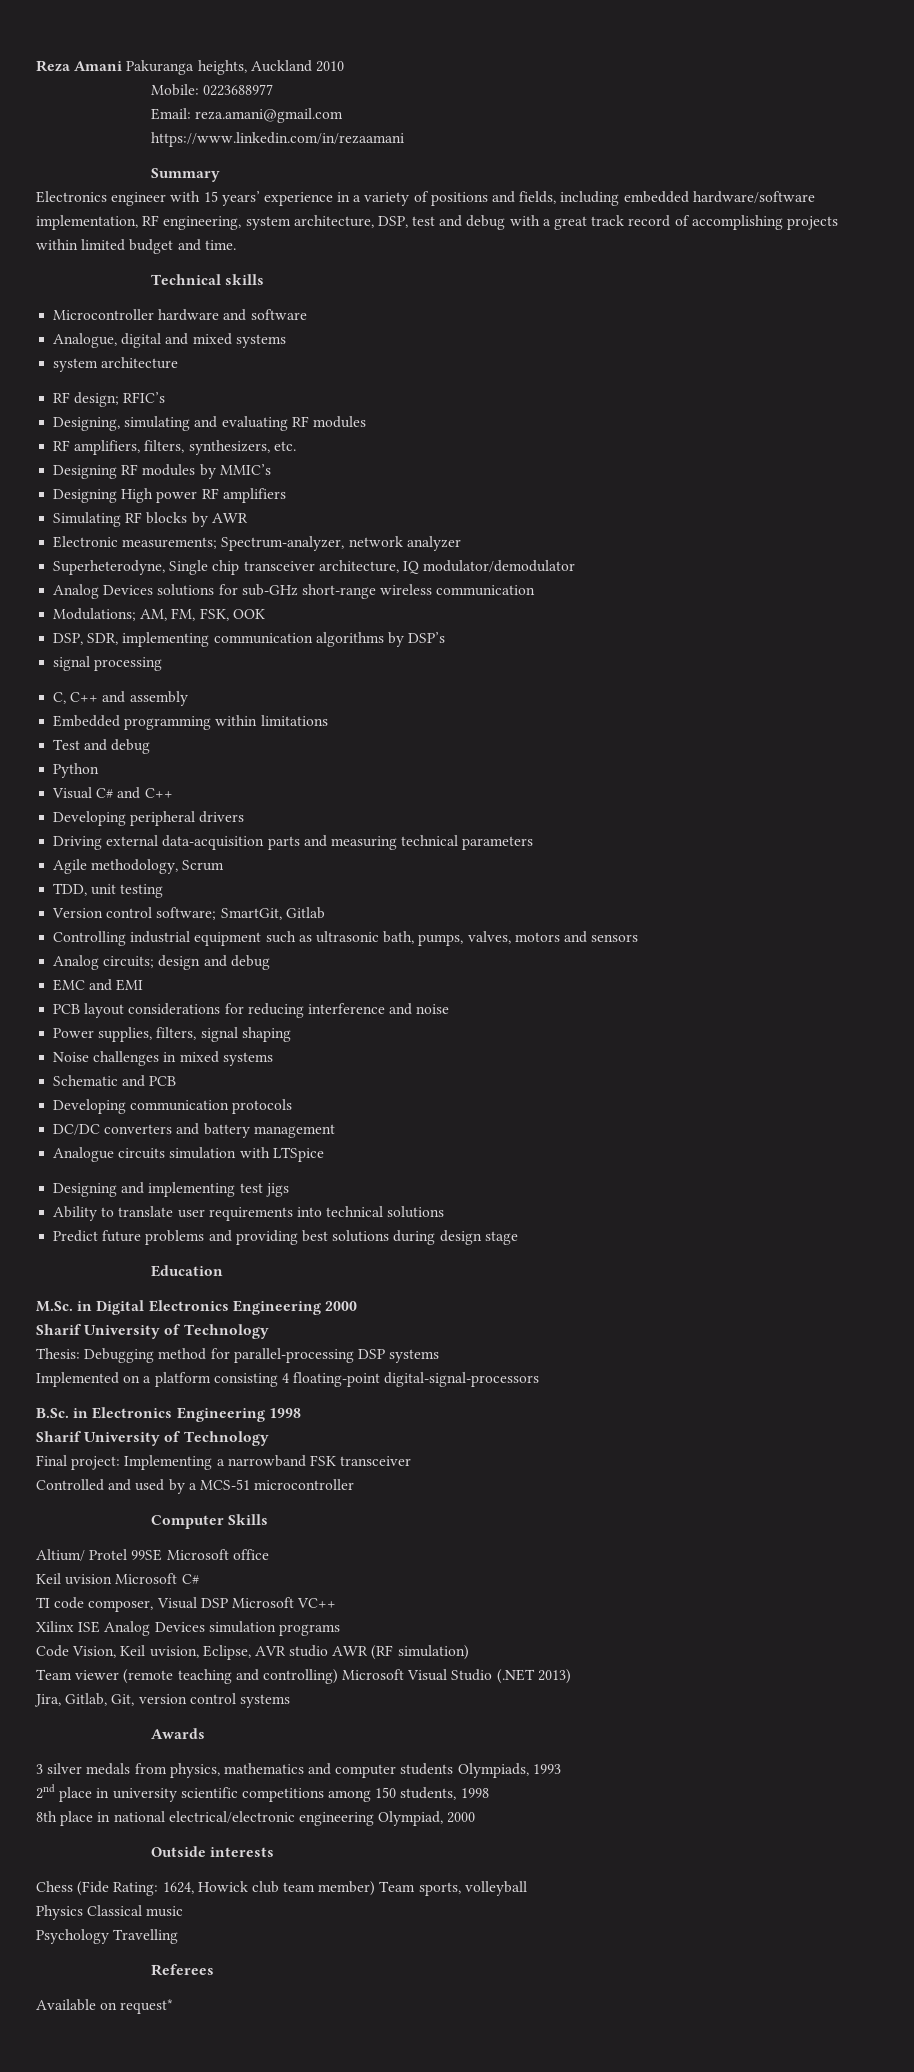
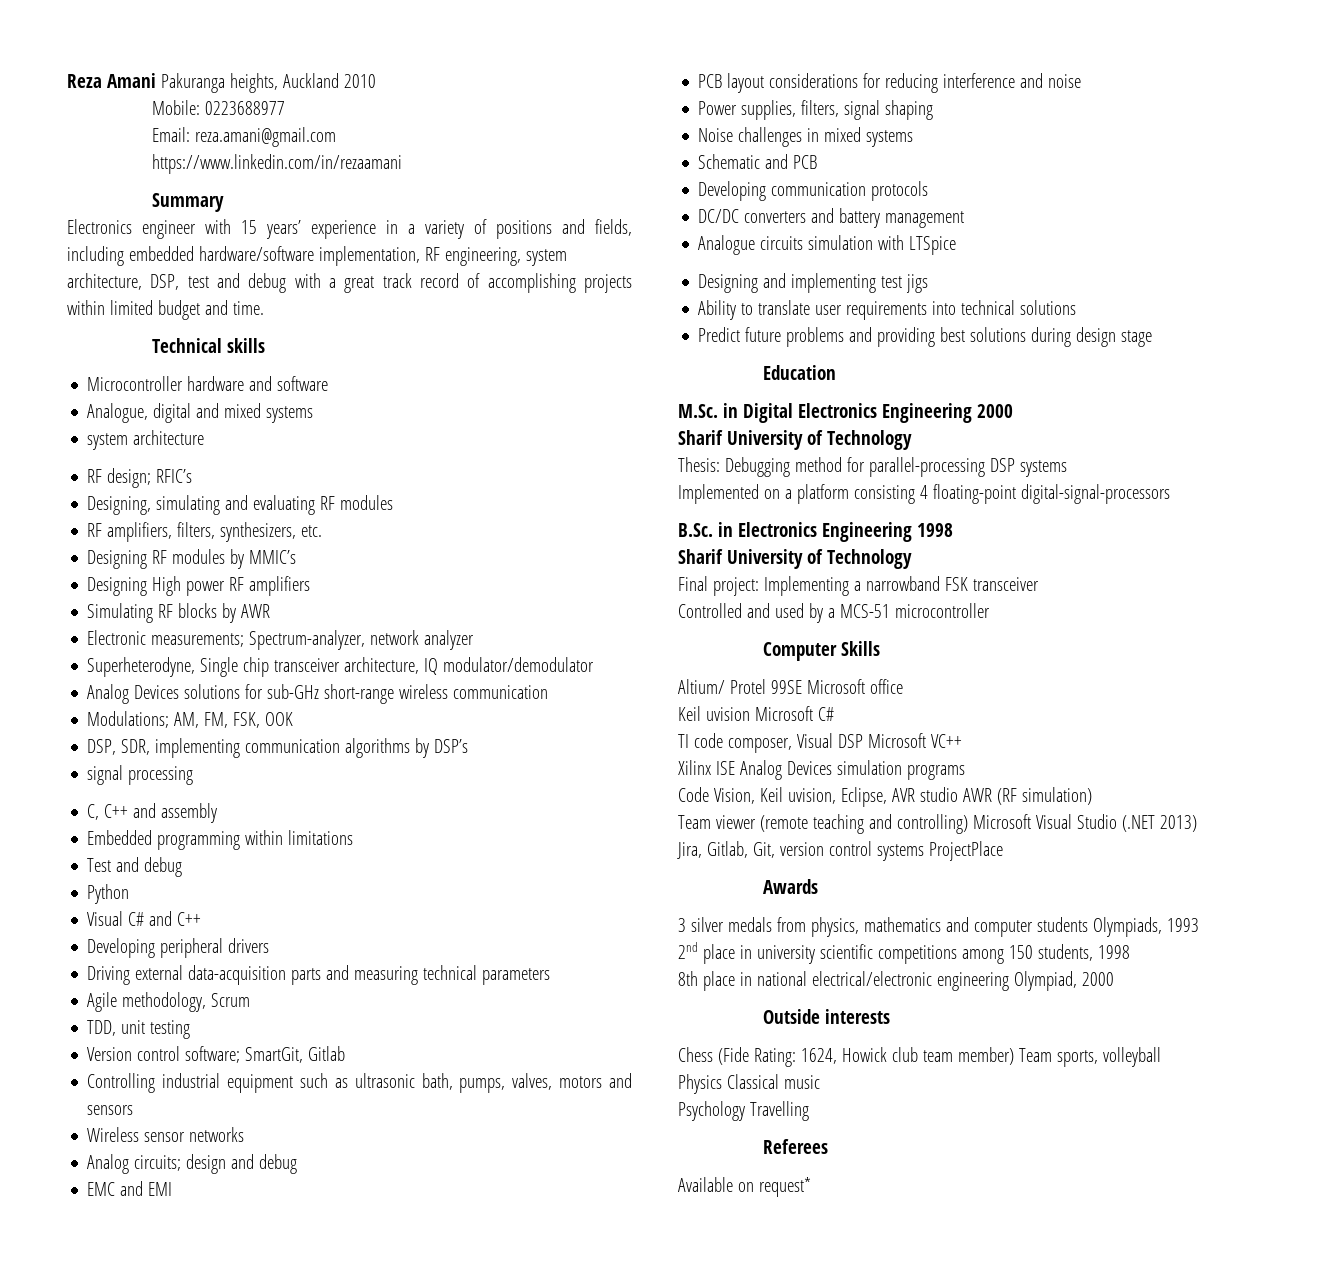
(639, 938) none -> [87,1127,245,1142] // Wireless sensor networks
(290, 1701) none -> [928,841,1003,861] ProjectPlace

